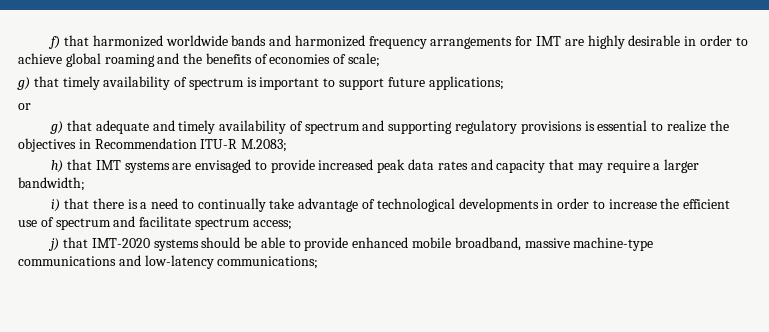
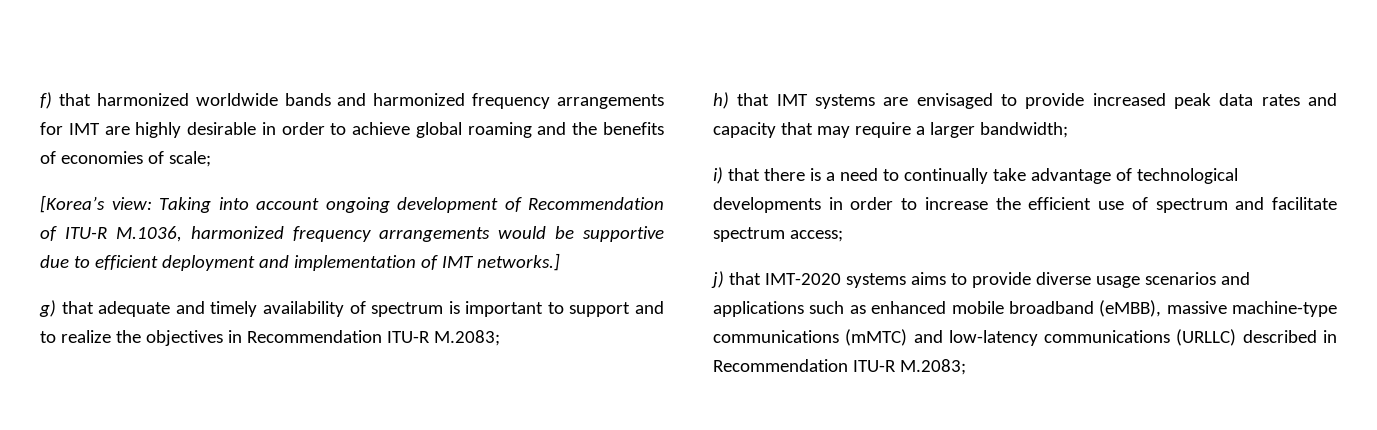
[17,76,504,90] [18,103,31,110] g) that timely availability of spectrum is important to support future applications; // or -> [40,195,664,213] [40,226,664,242] [40,253,560,271] [Korea’s view: Taking into account ongoing development of Recommendation of ITU-R M.1036, harmonized frequency arrangements would be supportive due to efficient deployment and implementation of IMT networks.]
[362,120,648,134] and supporting regulatory provisions is essential -> [448,301,664,317] is important to support and
[201,237,521,251] should be able to provide enhanced mobile broadband, -> [910,272,1250,288] [713,300,1162,317] aims to provide diverse usage scenarios and applications such as enhanced mobile broadband (eMBB),
(116, 261) none -> [845,329,908,346] (mMTC)
[217,256,319,269] communications; -> [1044,329,1337,346] [713,359,966,375] communications (URLLC) described in Recommendation ITU-R M.2083;

